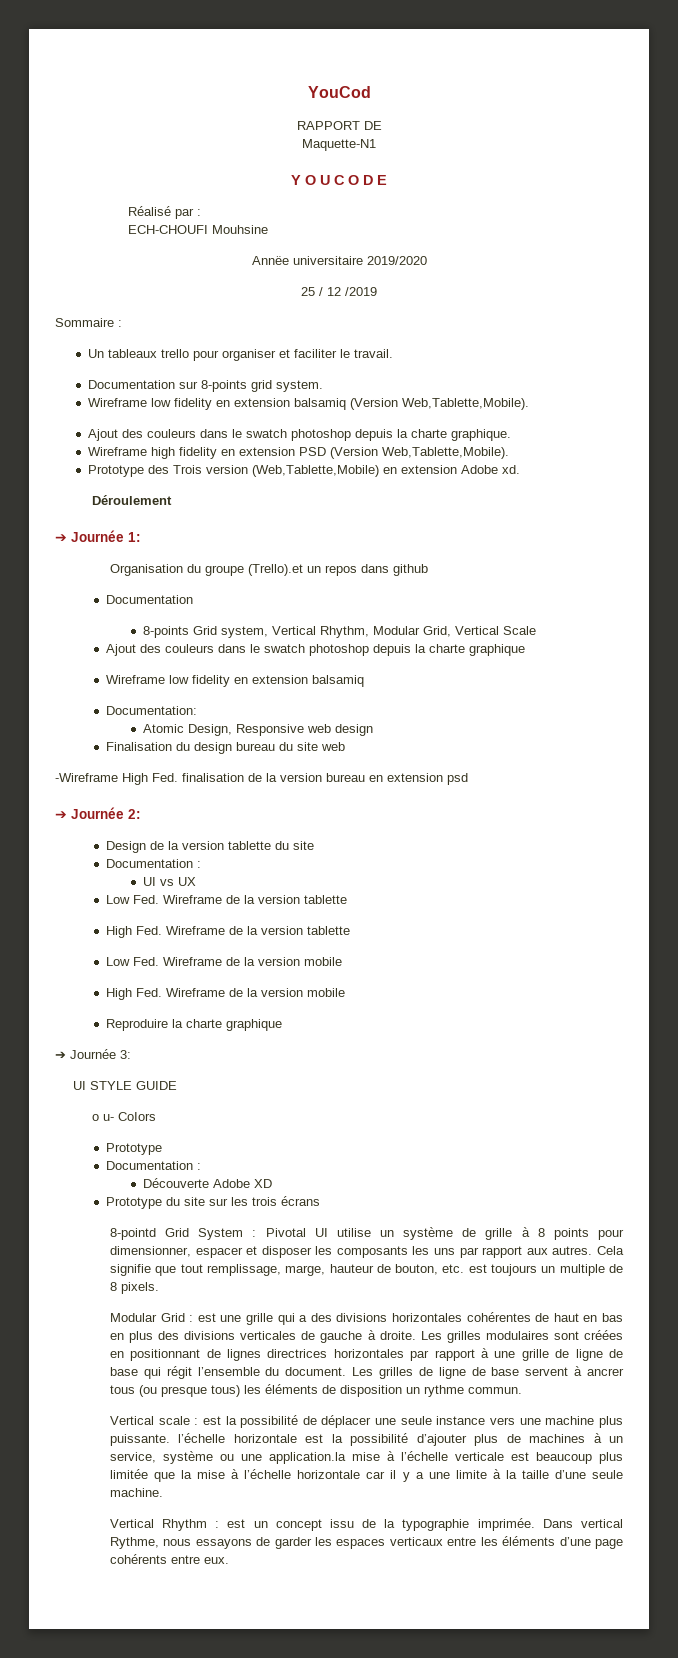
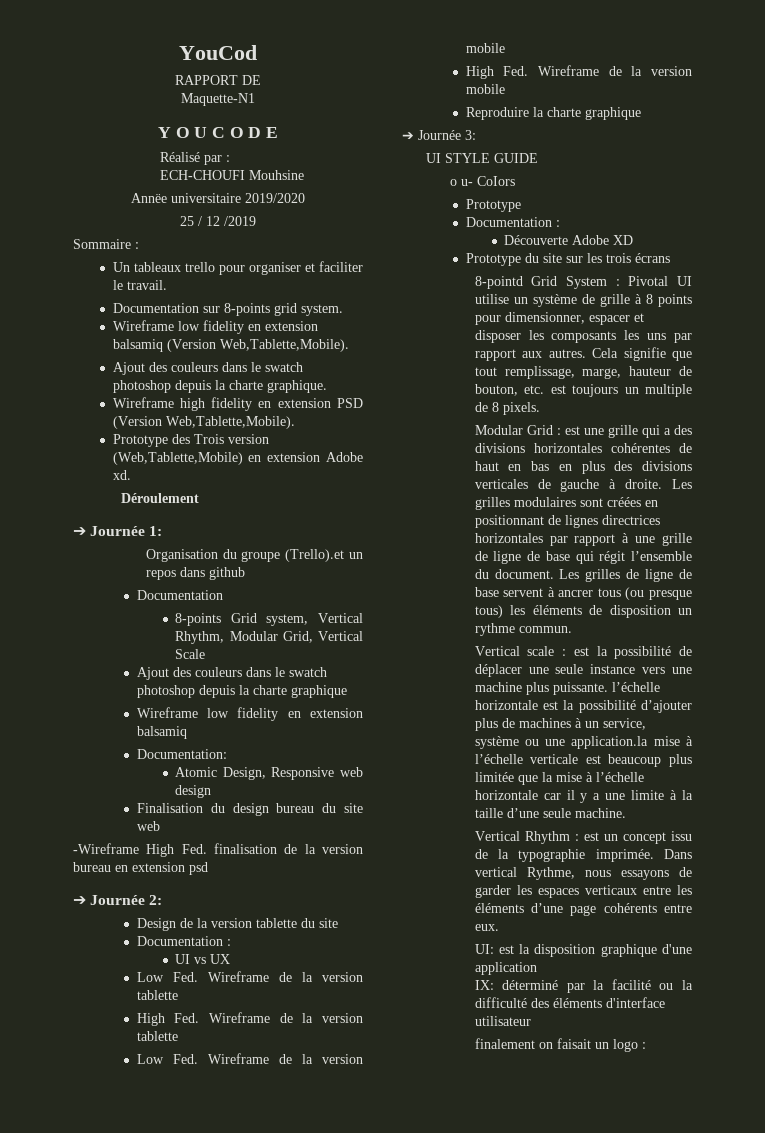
(229, 1560) none -> [474,944,692,957] [474,962,537,975] [474,979,693,993] [474,997,665,1008] [474,1016,531,1026] [474,1038,646,1052] // UI: est la disposition graphique d'une application // IX: déterminé par la facilité ou la difficulté des éléments d'interface utilisateur // finalement on faisait un logo :

